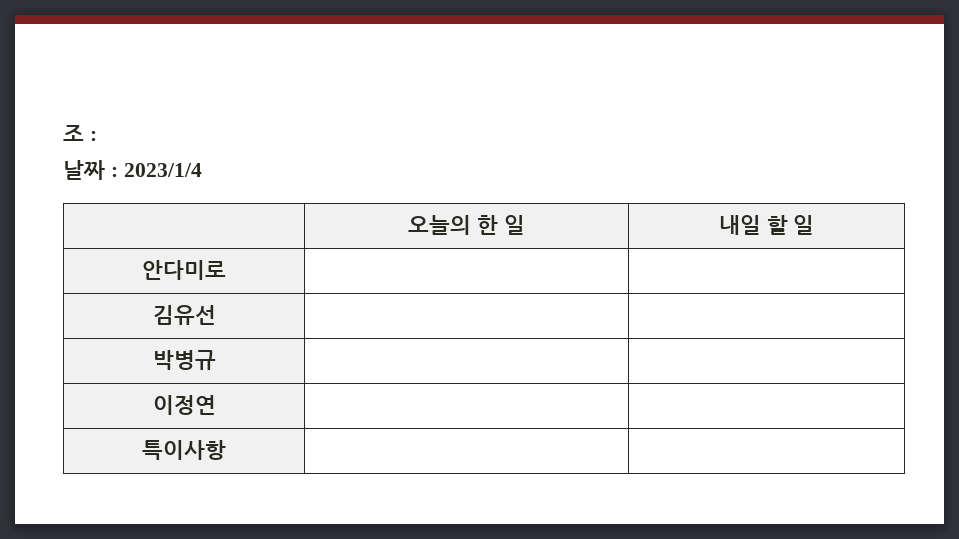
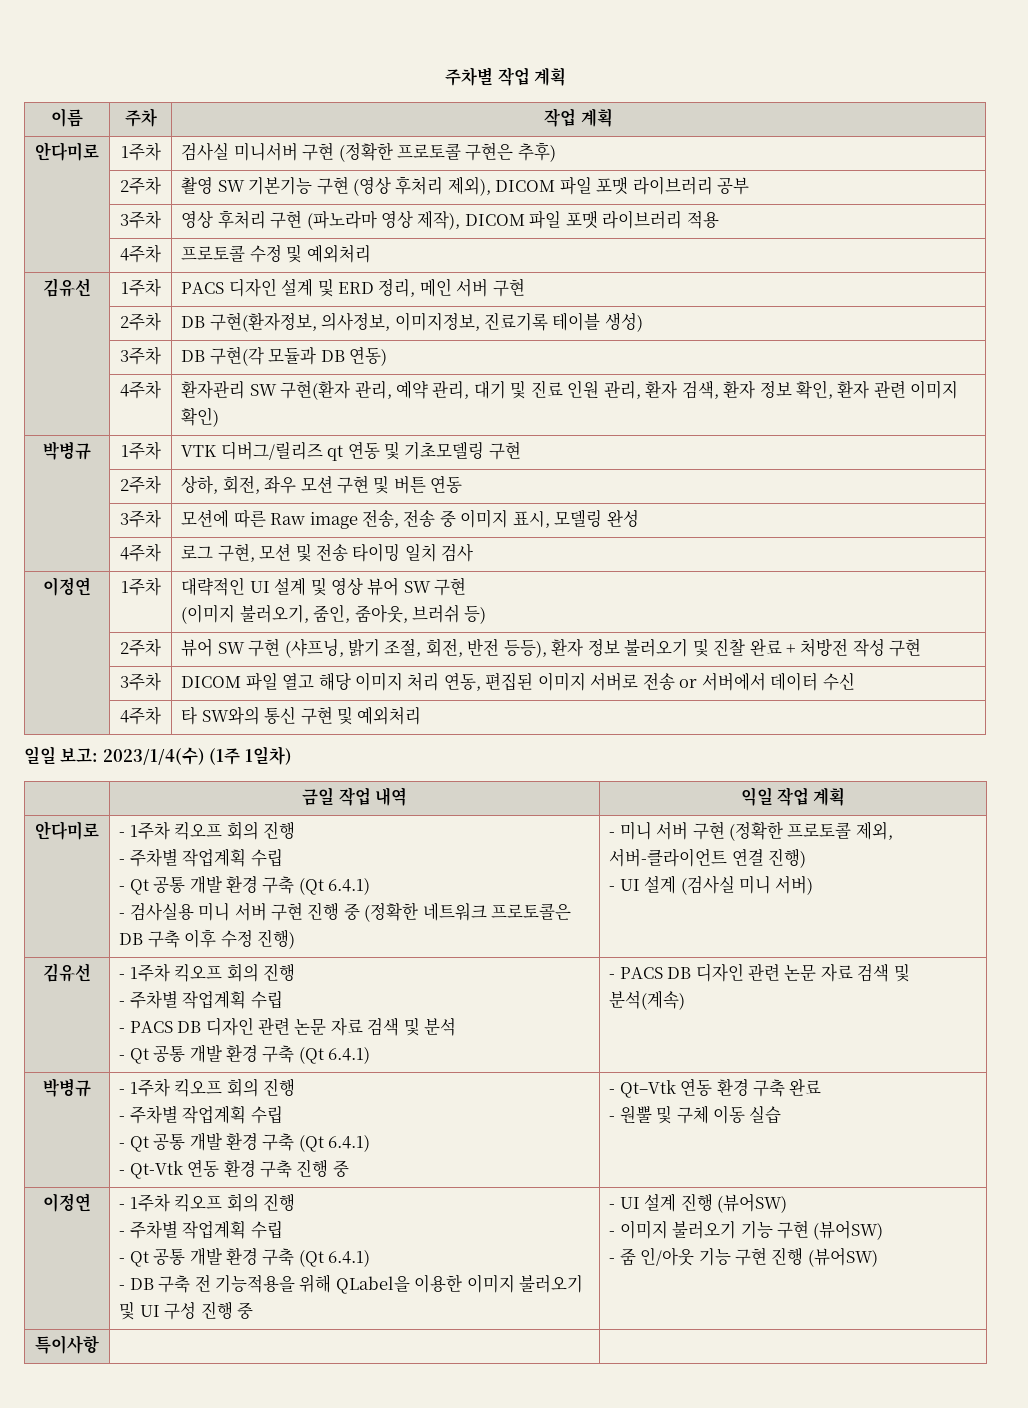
[63,125,97,141] [63,160,202,180] [408,215,525,235] [718,215,815,235] [142,260,226,280] [152,305,216,325] [152,350,216,370] [152,395,216,415] 조 : // 날짜 : 2023/1/4 // | 오늘의 한 일 | 내일 할 일 // 안다미로 | | // 김유선 | | // 박병규 | | // 이정연 | | -> [445,67,566,86] [51,108,83,127] [124,108,157,127] [544,108,613,127] [35,142,99,161] [120,142,161,161] [181,142,556,162] [120,176,161,195] [181,176,750,196] [120,210,161,229] [181,210,719,230] [120,244,161,263] [181,244,371,263] [43,278,91,297] [120,278,161,297] [181,278,525,297] [120,312,161,331] [181,312,643,332] [120,346,161,365] [181,346,387,366] [120,380,161,399] [181,380,959,400] [181,407,220,427] [43,441,91,460] [120,441,161,460] [181,441,521,461] [120,475,161,494] [181,475,463,494] [120,509,161,528] [181,509,639,529] [120,543,161,562] [181,543,474,562] [43,577,91,596] [120,577,161,596] [181,577,467,596] [181,604,487,624] [120,638,161,657] [181,638,922,658] [120,672,161,691] [181,672,855,691] [120,706,161,725] [181,706,422,725] [24,746,292,765] [302,787,407,806] [740,787,846,806] [35,821,99,840] [119,821,295,840] [119,848,283,867] [119,875,371,895] [119,902,572,922] [119,929,295,949] [609,821,893,841] [609,848,807,868] [609,875,814,895] [43,963,91,982] [119,963,295,982] [119,990,283,1009] [119,1017,457,1036] [119,1044,371,1064] [609,963,910,982] [609,990,686,1010] [43,1078,91,1097] [119,1078,295,1097] [119,1105,283,1124] [119,1132,371,1152] [119,1159,349,1179] [609,1078,822,1098] [609,1105,782,1124] [43,1193,91,1212] [119,1193,295,1212] [119,1220,283,1239] [119,1247,371,1267] [119,1274,584,1294] [119,1301,253,1320] [609,1193,787,1213] [609,1220,884,1240] [609,1247,878,1267] 주차별 작업 계획 // 이름 | 주차 | 작업 계획 // 안다미로 | 1주차 | 검사실 미니서버 구현 (정확한 프로토콜 구현은 추후) // | 2주차 | 촬영 SW 기본기능 구현 (영상 후처리 제외), DICOM 파일 포맷 라이브러리 공부 // | 3주차 | 영상 후처리 구현 (파노라마 영상 제작), DICOM 파일 포맷 라이브러리 적용 // | 4주차 | 프로토콜 수정 및 예외처리 // 김유선 | 1주차 | PACS 디자인 설계 및 ERD 정리, 메인 서버 구현 // | 2주차 | DB 구현(환자정보, 의사정보, 이미지정보, 진료기록 테이블 생성) // | 3주차 | DB 구현(각 모듈과 DB 연동) // | 4주차 | 환자관리 SW 구현(환자 관리, 예약 관리, 대기 및 진료 인원 관리, 환자 검색, 환자 정보 확인, 환자 관련 이미지 확인) // 박병규 | 1주차 | VTK 디버그/릴리즈 qt 연동 및 기초모델링 구현 // | 2주차 | 상하, 회전, 좌우 모션 구현 및 버튼 연동 // | 3주차 | 모션에 따른 Raw image 전송, 전송 중 이미지 표시, 모델링 완성 // | 4주차 | 로그 구현, 모션 및 전송 타이밍 일치 검사 // 이정연 | 1주차 | 대략적인 UI 설계 및 영상 뷰어 SW 구현 // (이미지 불러오기, 줌인, 줌아웃, 브러쉬 등) // | 2주차 | 뷰어 SW 구현 (샤프닝, 밝기 조절, 회전, 반전 등등), 환자 정보 불러오기 및 진찰 완료 + 처방전 작성 구현 // | 3주차 | DICOM 파일 열고 해당 이미지 처리 연동, 편집된 이미지 서버로 전송 or 서버에서 데이터 수신 // | 4주차 | 타 SW와의 통신 구현 및 예외처리 // 일일 보고: 2023/1/4(수) (1주 1일차) // | 금일 작업 내역 | 익일 작업 계획 // 안다미로 | - 1주차 킥오프 회의 진행 // - 주차별 작업계획 수립 // - Qt 공통 개발 환경 구축 (Qt 6.4.1) // - 검사실용 미니 서버 구현 진행 중 (정확한 네트워크 프로토콜은 DB 구축 이후 수정 진행) | - 미니 서버 구현 (정확한 프로토콜 제외, 서버-클라이언트 연결 진행) // - UI 설계 (검사실 미니 서버) // 김유선 | - 1주차 킥오프 회의 진행 // - 주차별 작업계획 수립 // - PACS DB 디자인 관련 논문 자료 검색 및 분석 // - Qt 공통 개발 환경 구축 (Qt 6.4.1) | - PACS DB 디자인 관련 논문 자료 검색 및 분석(계속) // 박병규 | - 1주차 킥오프 회의 진행 // - 주차별 작업계획 수립 // - Qt 공통 개발 환경 구축 (Qt 6.4.1) // - Qt-Vtk 연동 환경 구축 진행 중 | - Qt–Vtk 연동 환경 구축 완료 // - 원뿔 및 구체 이동 실습 // 이정연 | - 1주차 킥오프 회의 진행 // - 주차별 작업계획 수립 // - Qt 공통 개발 환경 구축 (Qt 6.4.1) // - DB 구축 전 기능적용을 위해 QLabel을 이용한 이미지 불러오기 및 UI 구성 진행 중 | - UI 설계 진행 (뷰어SW) // - 이미지 불러오기 기능 구현 (뷰어SW) // - 줌 인/아웃 기능 구현 진행 (뷰어SW)

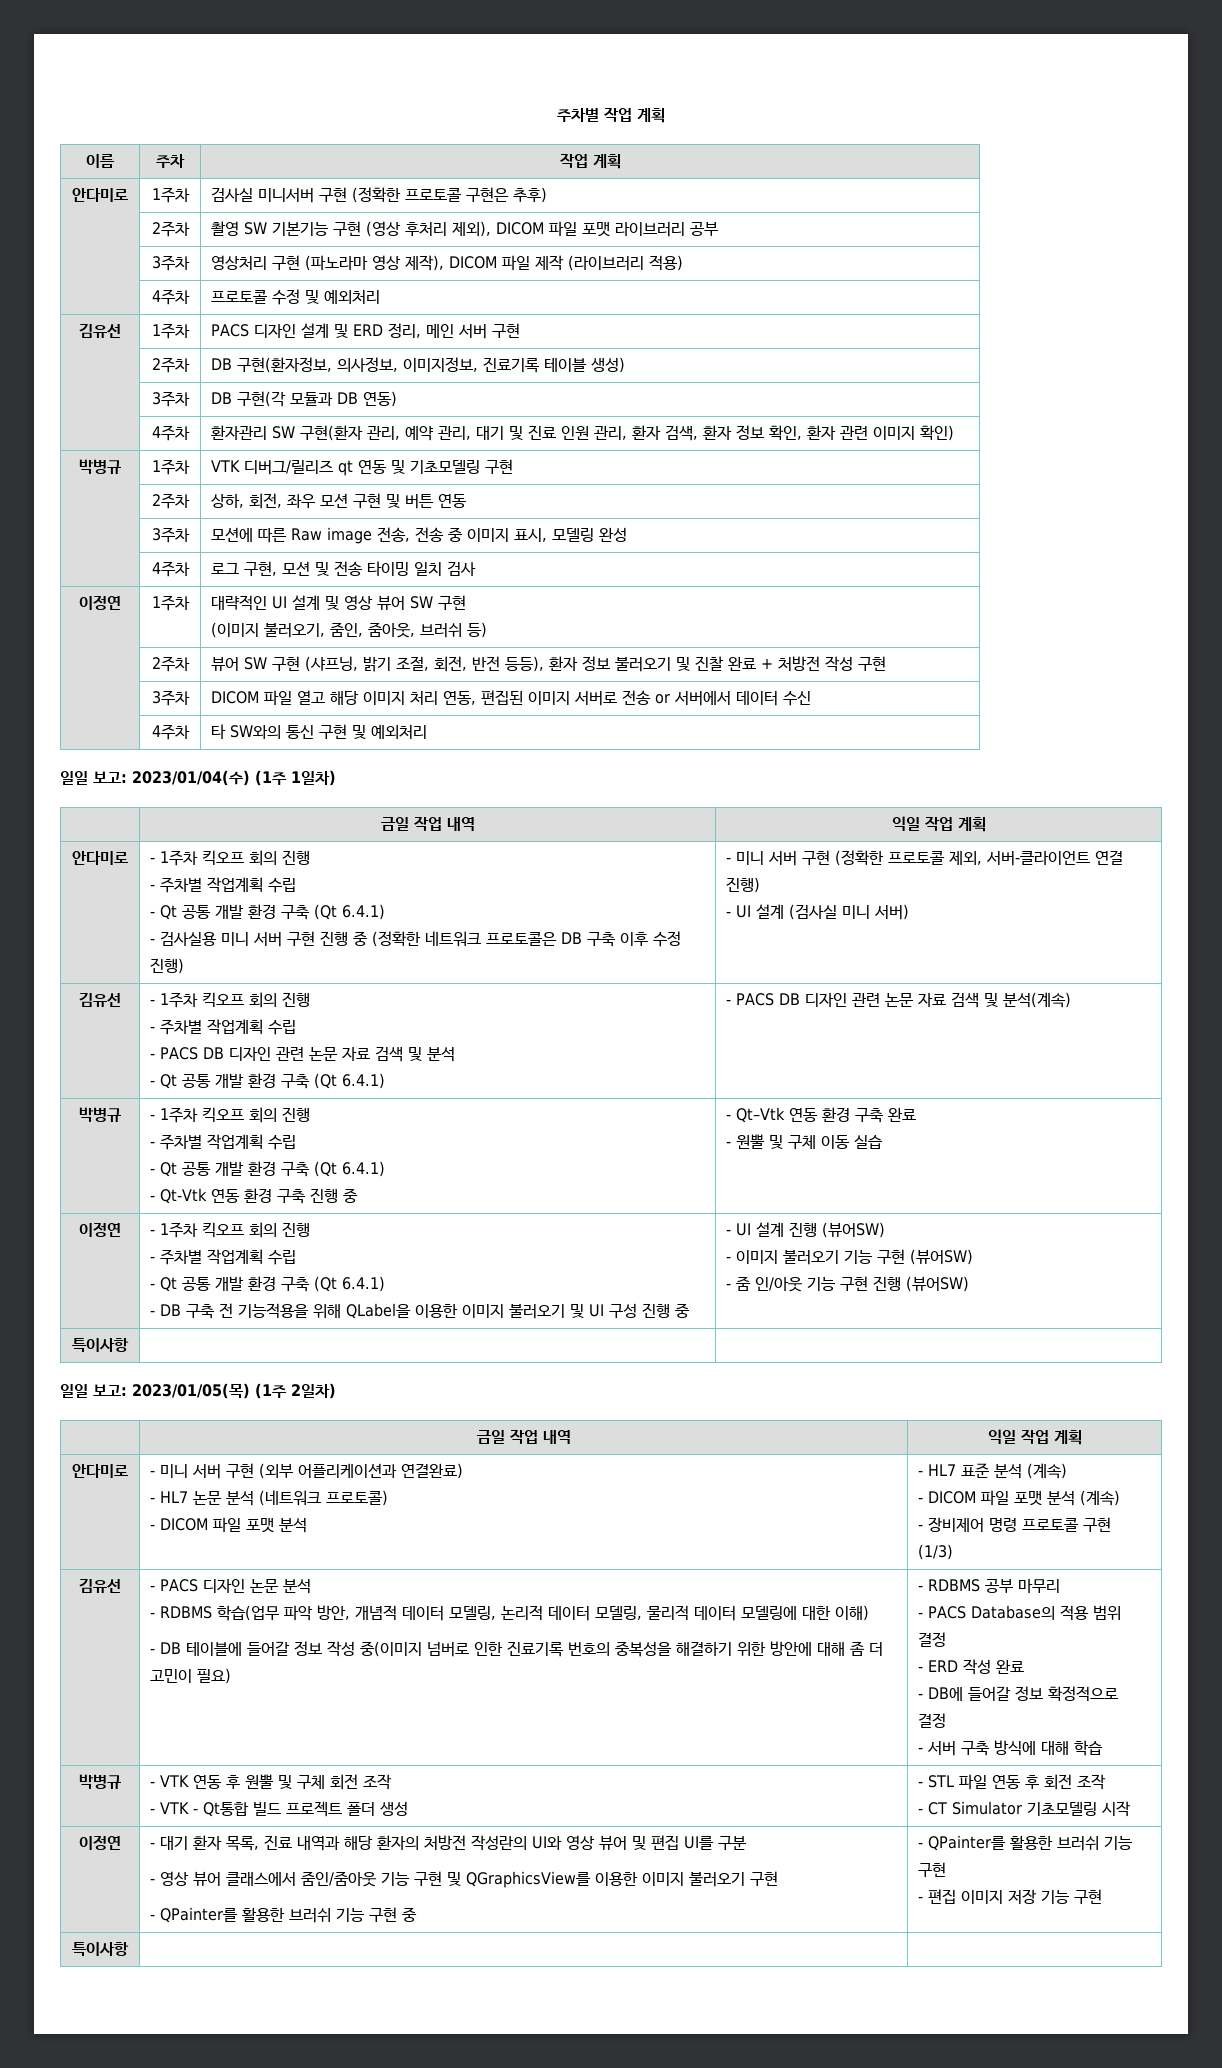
[181,210,266,229] 영상 후처리 -> [211,255,268,270] 영상처리
[565,210,719,229] 포맷 라이브러리 적용 -> [535,255,684,271] 제작 (라이브러리 적용)
[102,747,205,765] 2023/1/4(수) -> [132,770,250,786] 2023/01/04(수)
(99, 1344) none -> [60,1383,336,1399] [476,1429,571,1444] [987,1429,1082,1445] [72,1464,128,1478] [150,1463,464,1479] [150,1490,389,1506] [150,1517,308,1533] [918,1463,1068,1479] [918,1490,1121,1506] [918,1517,1112,1532] [918,1544,954,1560] [79,1578,121,1593] [150,1578,312,1594] [150,1605,870,1621] [150,1641,884,1657] [150,1668,232,1684] [918,1579,1061,1593] [918,1605,1122,1621] [918,1632,947,1647] [918,1659,1025,1675] [918,1686,1119,1702] [918,1713,947,1728] [918,1740,1104,1756] [79,1774,121,1789] [150,1774,393,1790] [150,1801,409,1817] [918,1774,1107,1790] [918,1801,1132,1817] [79,1835,121,1850] [150,1835,748,1851] [150,1871,779,1888] [150,1907,418,1923] [918,1835,1134,1851] [918,1862,947,1877] [918,1889,1103,1904] [72,1942,129,1956] // 일일 보고: 2023/01/05(목) (1주 2일차) // | 금일 작업 내역 | 익일 작업 계획 // 안다미로 | - 미니 서버 구현 (외부 어플리케이션과 연결완료) // - HL7 논문 분석 (네트워크 프로토콜) // - DICOM 파일 포맷 분석 | - HL7 표준 분석 (계속) // - DICOM 파일 포맷 분석 (계속) // - 장비제어 명령 프로토콜 구현 (1/3) // 김유선 | - PACS 디자인 논문 분석 // - RDBMS 학습(업무 파악 방안, 개념적 데이터 모델링, 논리적 데이터 모델링, 물리적 데이터 모델링에 대한 이해) // - DB 테이블에 들어갈 정보 작성 중(이미지 넘버로 인한 진료기록 번호의 중복성을 해결하기 위한 방안에 대해 좀 더 고민이 필요) | - RDBMS 공부 마무리 // - PACS Database의 적용 범위 결정 // - ERD 작성 완료 // - DB에 들어갈 정보 확정적으로 결정 // - 서버 구축 방식에 대해 학습 // 박병규 | - VTK 연동 후 원뿔 및 구체 회전 조작 // - VTK - Qt통합 빌드 프로젝트 폴더 생성 | - STL 파일 연동 후 회전 조작 // - CT Simulator 기초모델링 시작 // 이정연 | - 대기 환자 목록, 진료 내역과 해당 환자의 처방전 작성란의 UI와 영상 뷰어 및 편집 UI를 구분 // - 영상 뷰어 클래스에서 줌인/줌아웃 기능 구현 및 QGraphicsView를 이용한 이미지 불러오기 구현 // - QPainter를 활용한 브러쉬 기능 구현 중 | - QPainter를 활용한 브러쉬 기능 구현 // - 편집 이미지 저장 기능 구현 // 특이사항 | |

